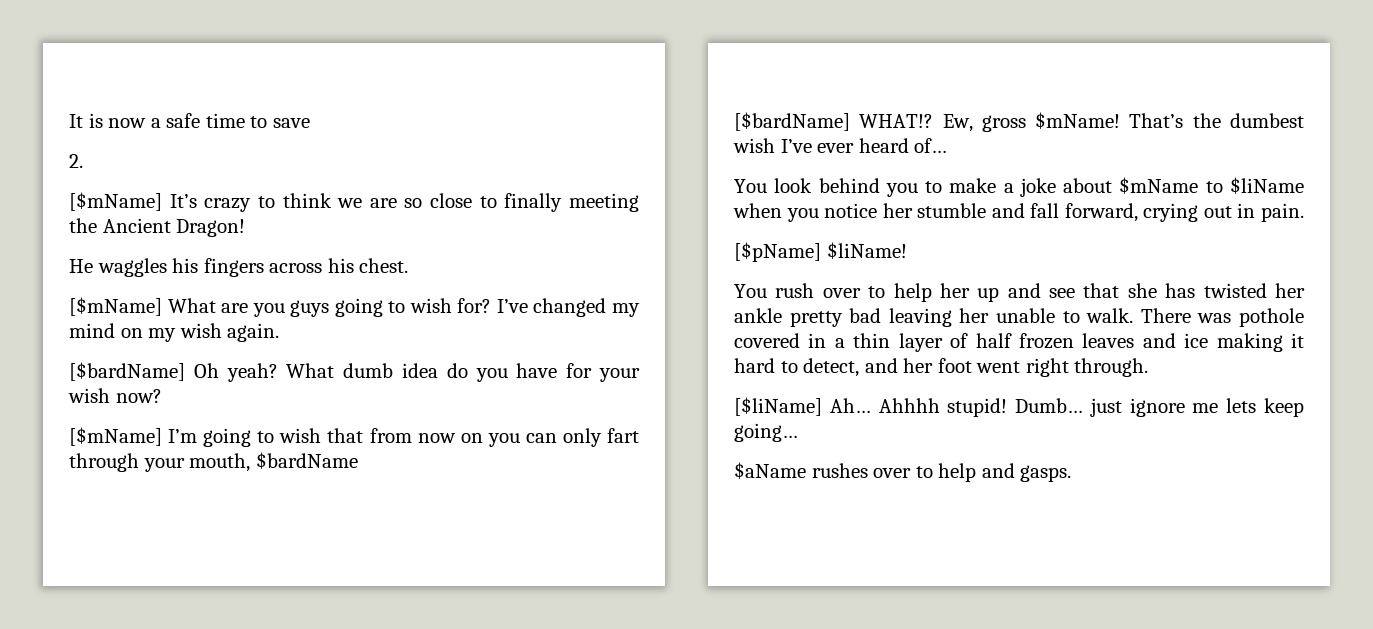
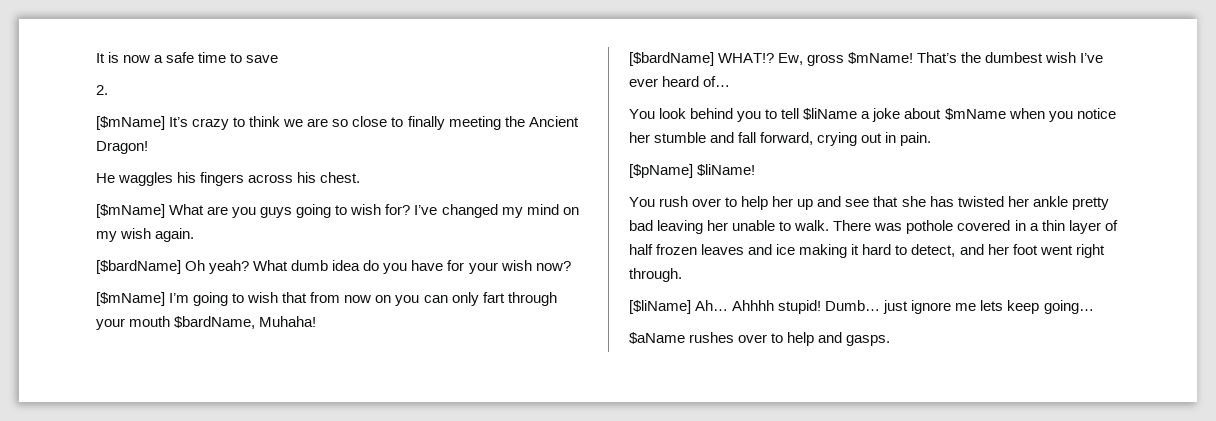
[189,452,358,472] mouth, $bardName -> [129,316,317,329] mouth $bardName, Muhaha!
[949,178,997,193] make -> [781,108,858,120] tell $liName
[1205,177,1304,194] to $liName -> (1006, 114) none

